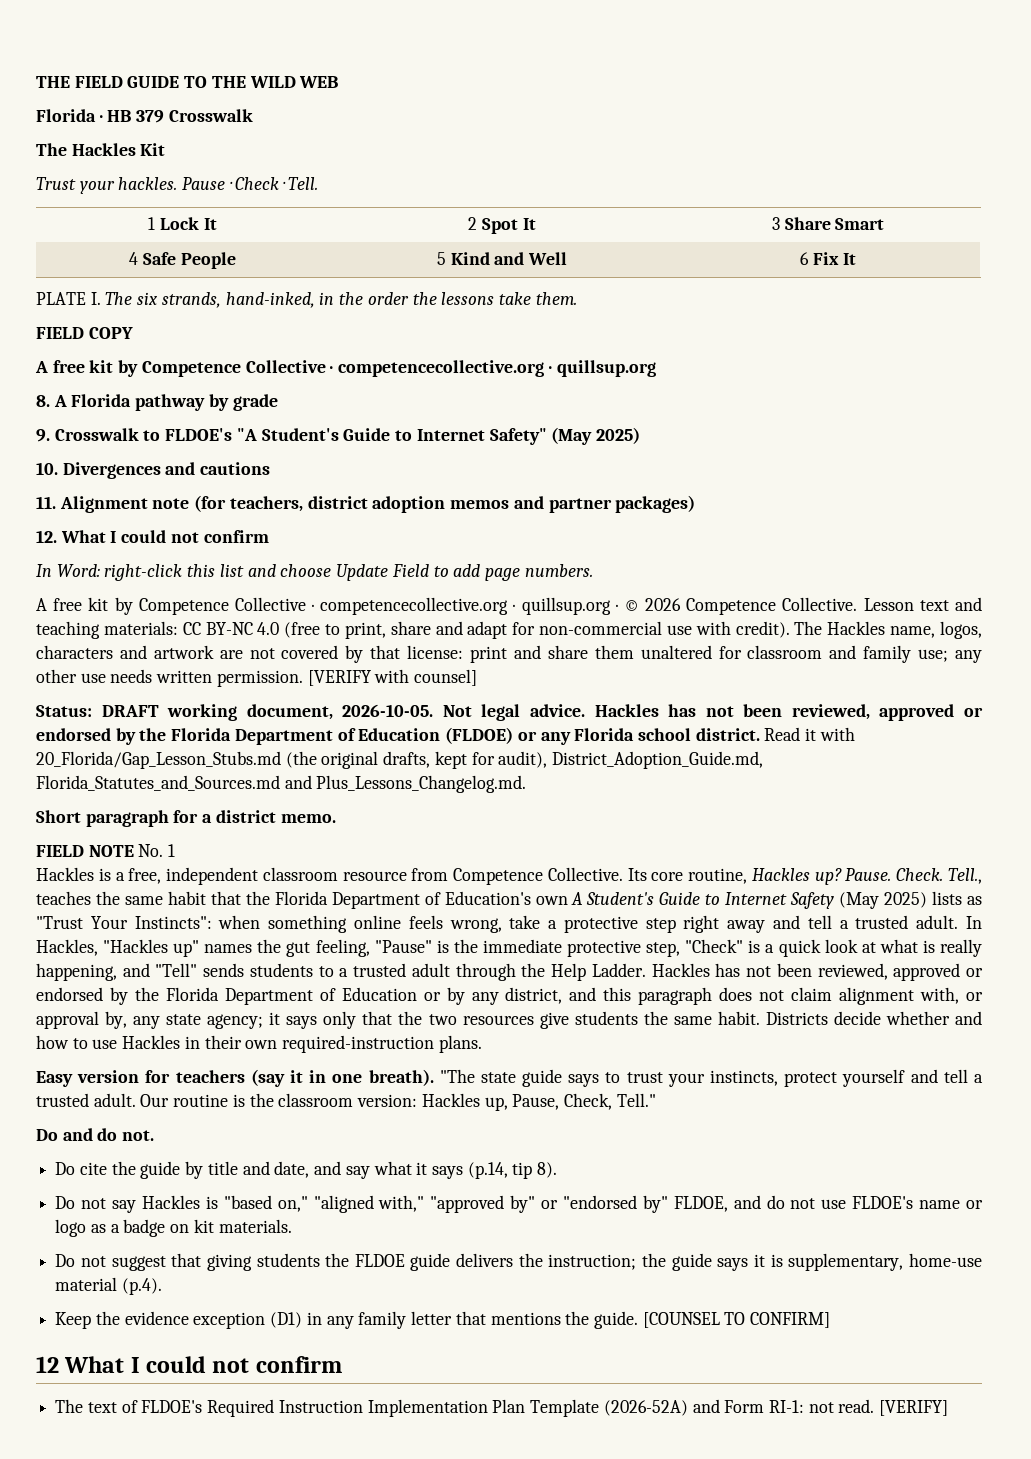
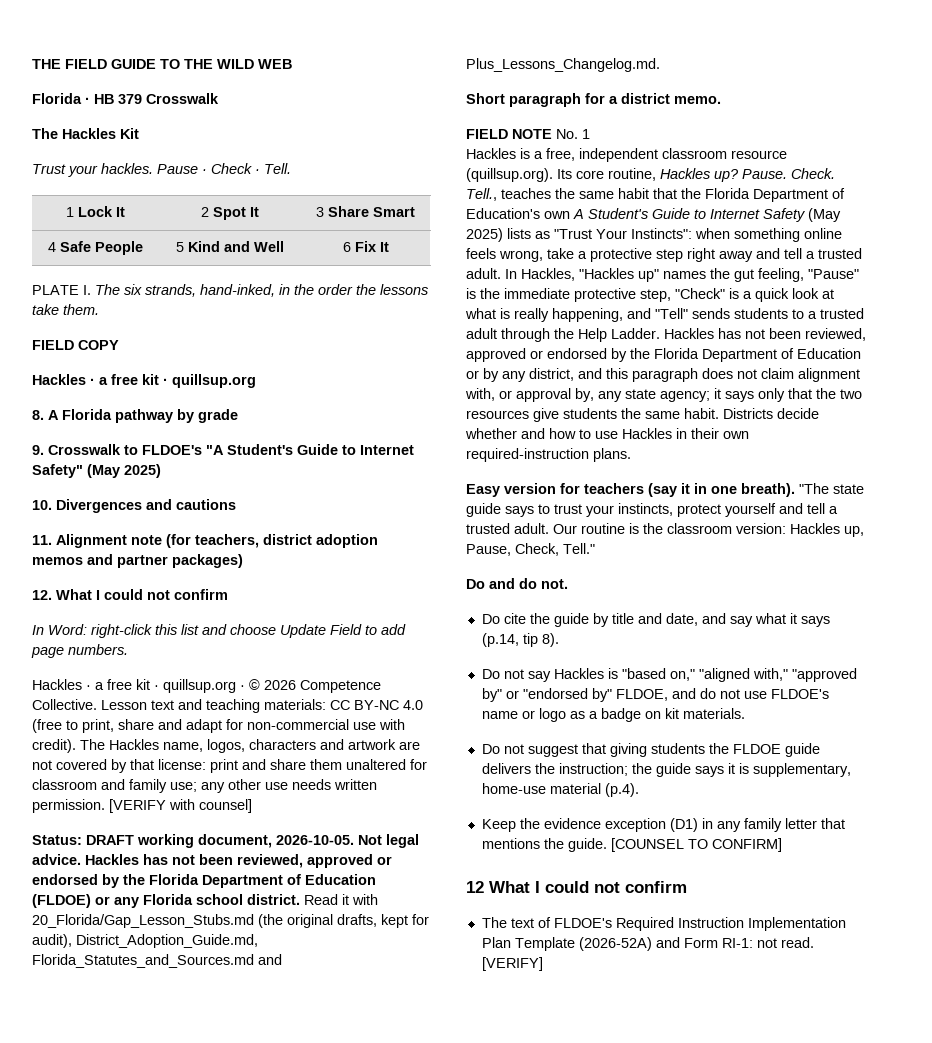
[35,360,545,377] A free kit by Competence Collective · competencecollective.org -> [32,374,159,385] Hackles · a free kit
[36,597,509,615] A free kit by Competence Collective · competencecollective.org -> [32,679,150,690] Hackles · a free kit
[411,867,623,885] from Competence Collective. -> [466,168,553,182] (quillsup.org).

